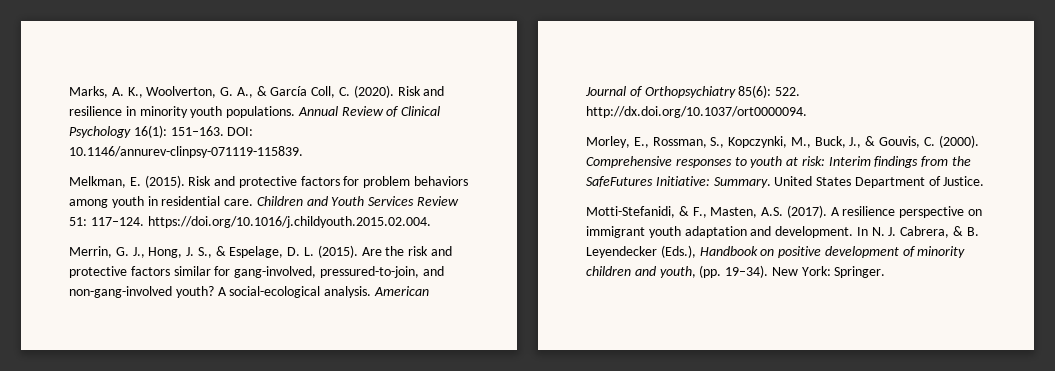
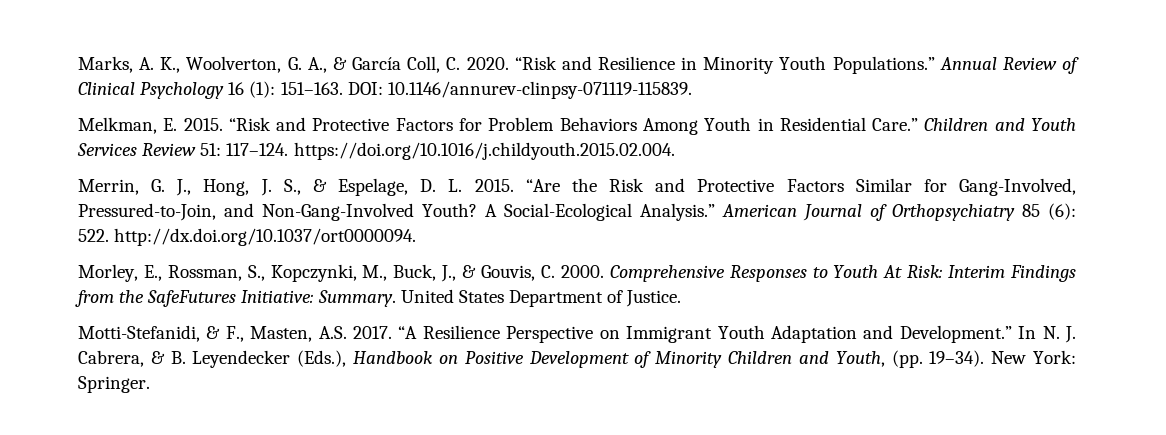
[353,85,445,98] [69,106,296,118] (2020). Risk and resilience in minority youth populations. -> [466,56,935,74] 2020. “Risk and Resilience in Minority Youth Populations.”
[133,125,167,138] 16(1): -> [228,81,276,98] 16 (1):
[144,175,469,188] [69,196,254,208] (2015). Risk and protective factors for problem behaviors among youth in residential care. -> [183,117,919,135] 2015. “Risk and Protective Factors for Problem Behaviors Among Youth in Residential Care.”
[317,245,452,258] [69,266,444,278] [69,286,372,298] (2015). Are the risk and protective factors similar for gang-involved, pressured-to-join, and non-gang-involved youth? A social-ecological analysis. -> [474,178,1076,196] [78,203,715,221] 2015. “Are the Risk and Protective Factors Similar for Gang-Involved, Pressured-to-Join, and Non-Gang-Involved Youth? A Social-Ecological Analysis.”
[738,85,772,98] 85(6): -> [1022,203,1076,220] 85 (6):
[938,135,979,148] [586,156,919,168] (2000). Comprehensive responses to youth at risk: Interim findings -> [560,265,1077,282] 2000. Comprehensive Responses to Youth At Risk: Interim Findings
[786,205,983,218] [586,226,854,238] (2017). A resilience perspective on immigrant youth adaptation and development. -> [353,325,1012,343] 2017. “A Resilience Perspective on Immigrant Youth Adaptation and Development.”
[778,246,966,258] [586,266,696,278] positive development of minority children and youth, -> [464,351,885,368] Positive Development of Minority Children and Youth,

